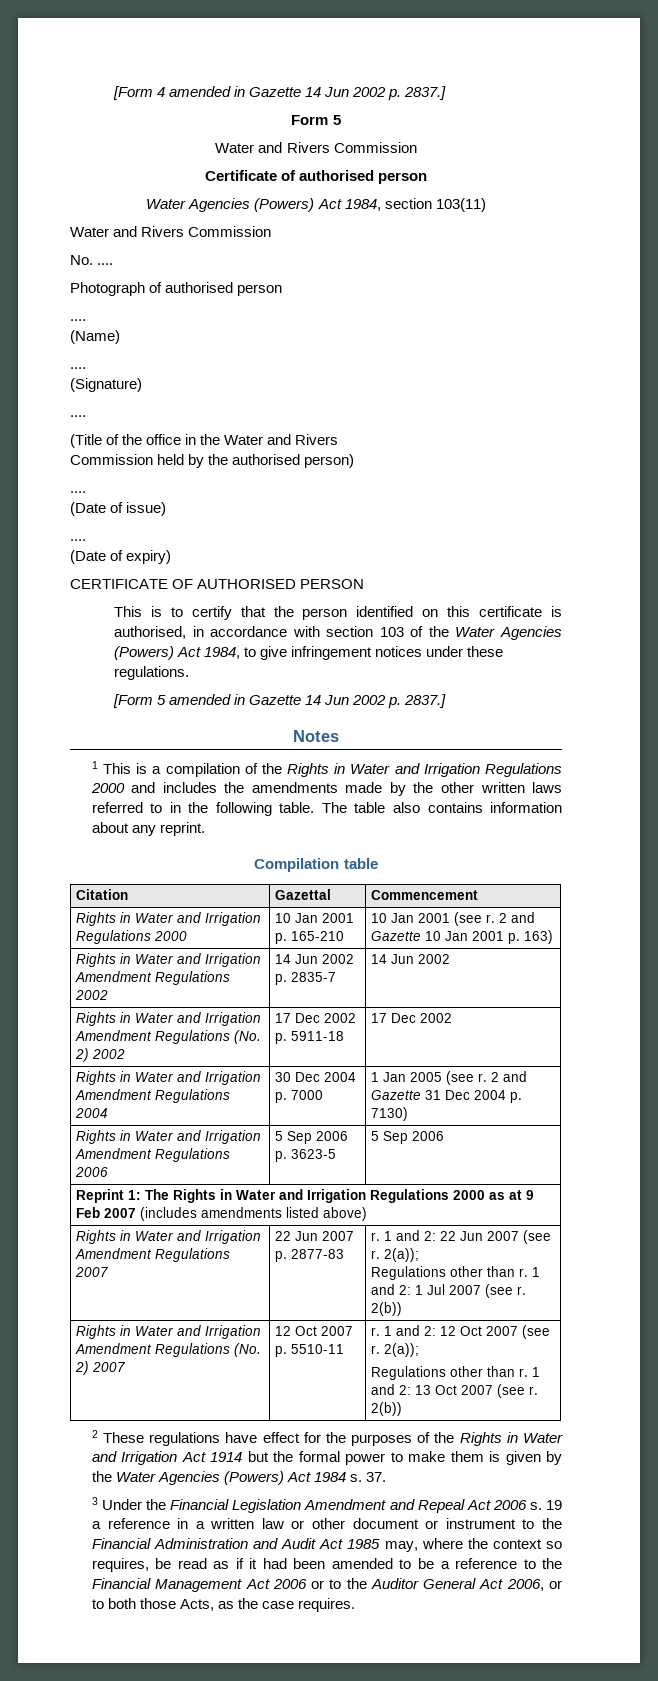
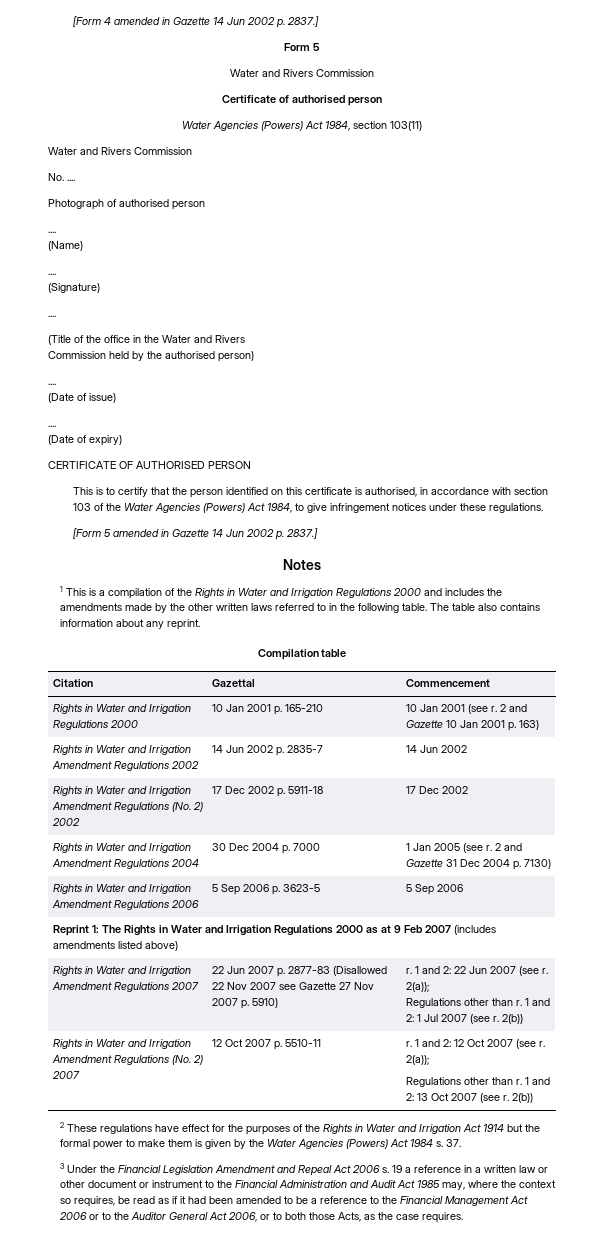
(345, 1254) none -> [332,966,387,976] [211,982,374,990] [211,998,278,1009] (Disallowed 22 Nov 2007 see Gazette 27 Nov 2007 p. 5910)

